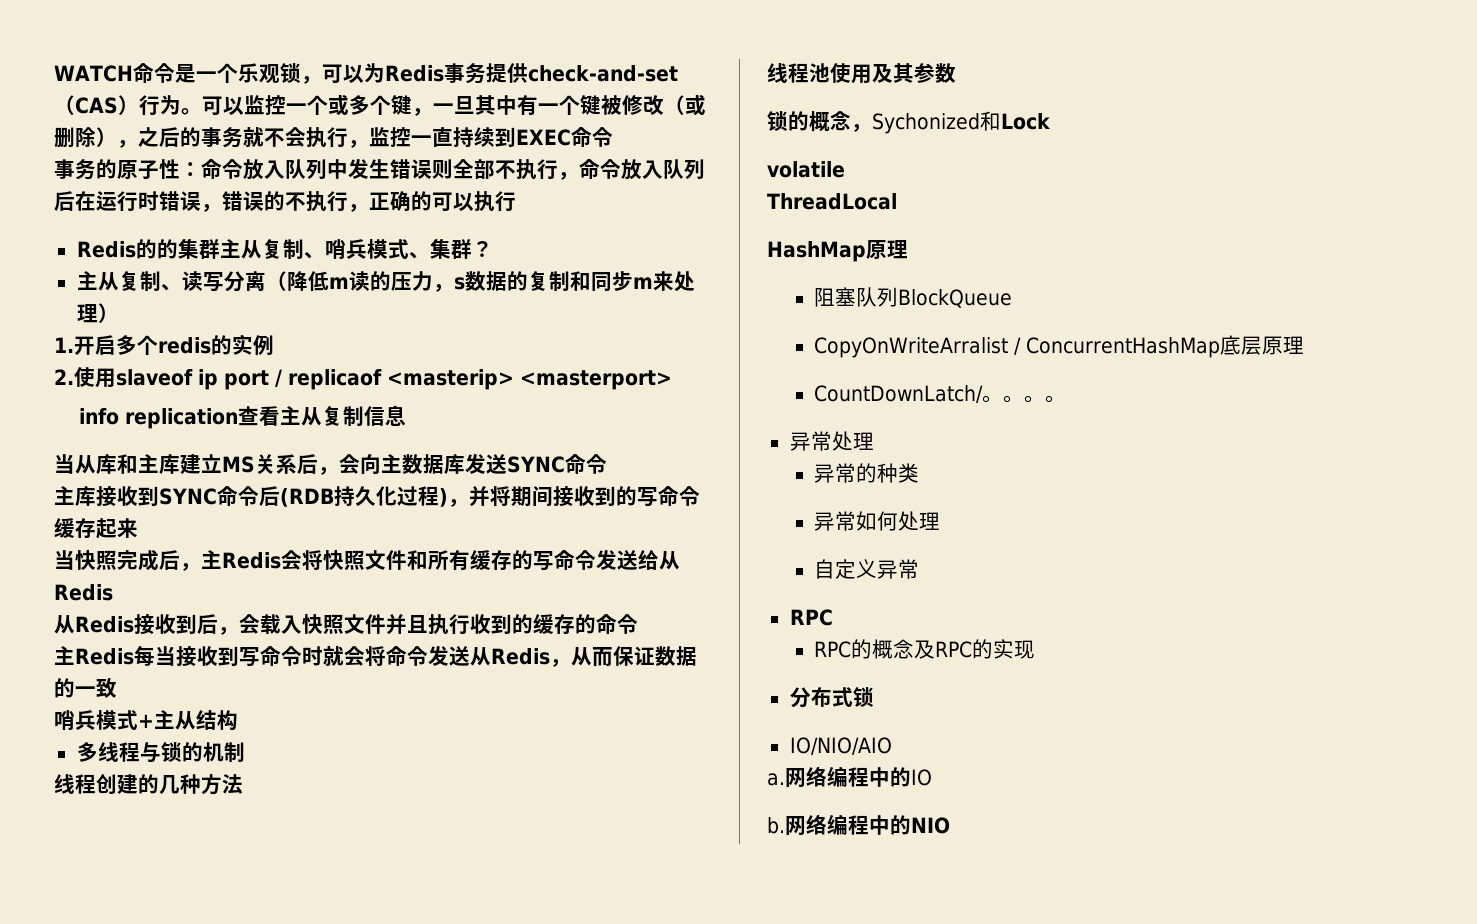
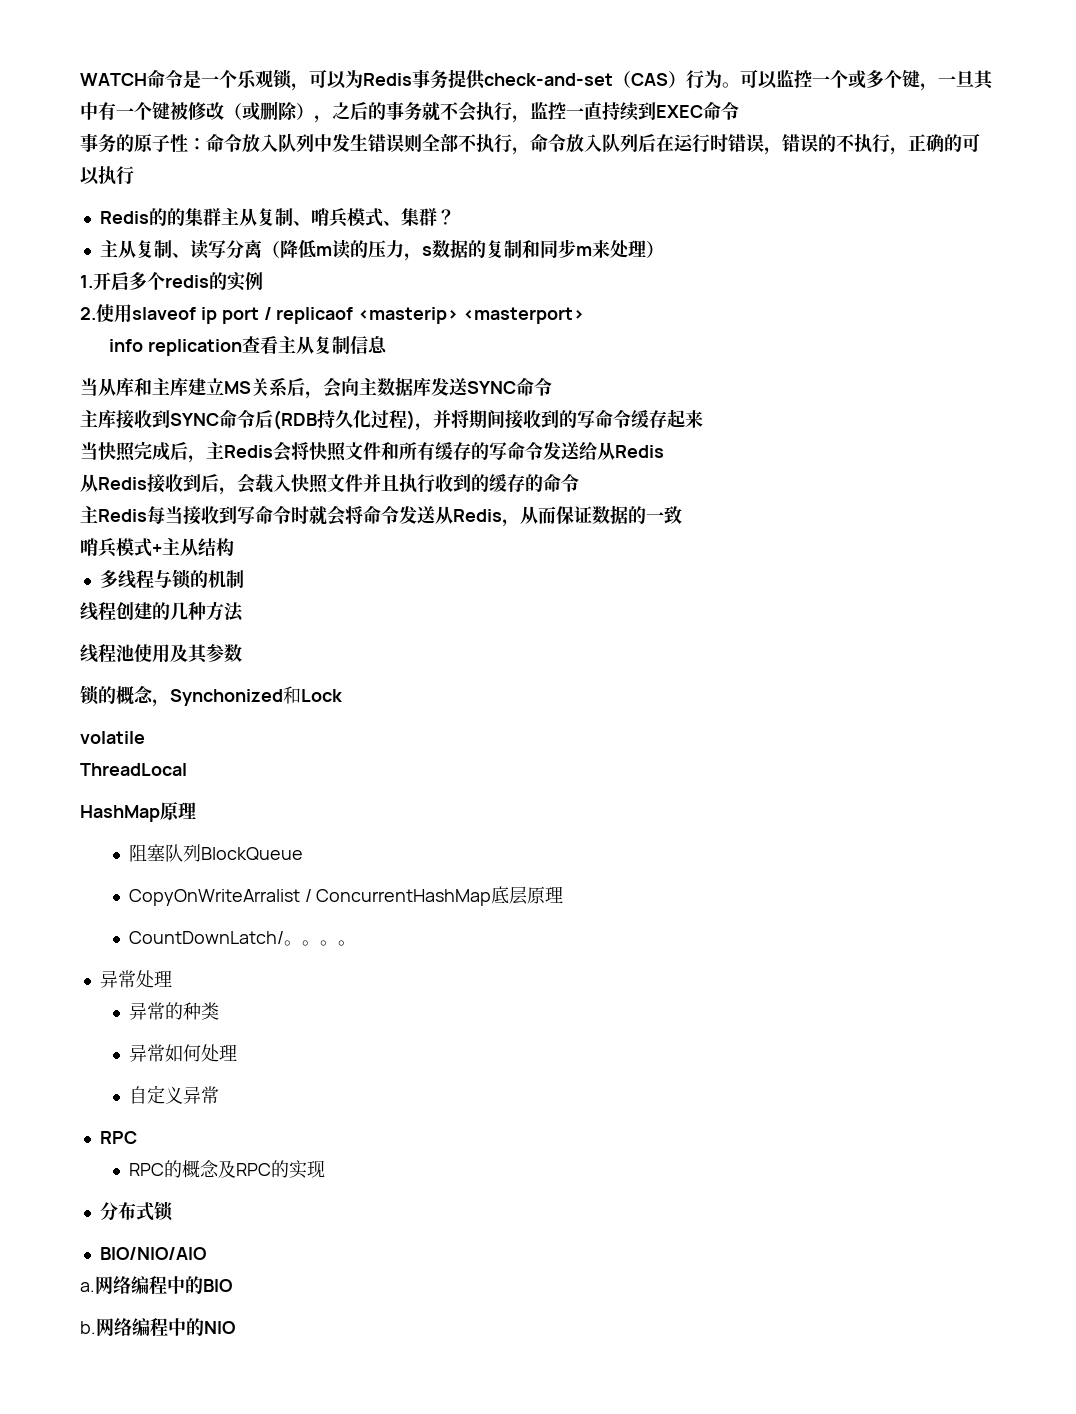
[872,113,980,134] Sychonized -> [170,689,283,706] Synchonized
[789,737,892,755] IO/NIO/AIO -> [99,1247,206,1260] BIO/NIO/AIO
[911,769,932,786] IO -> [203,1279,232,1292] BIO

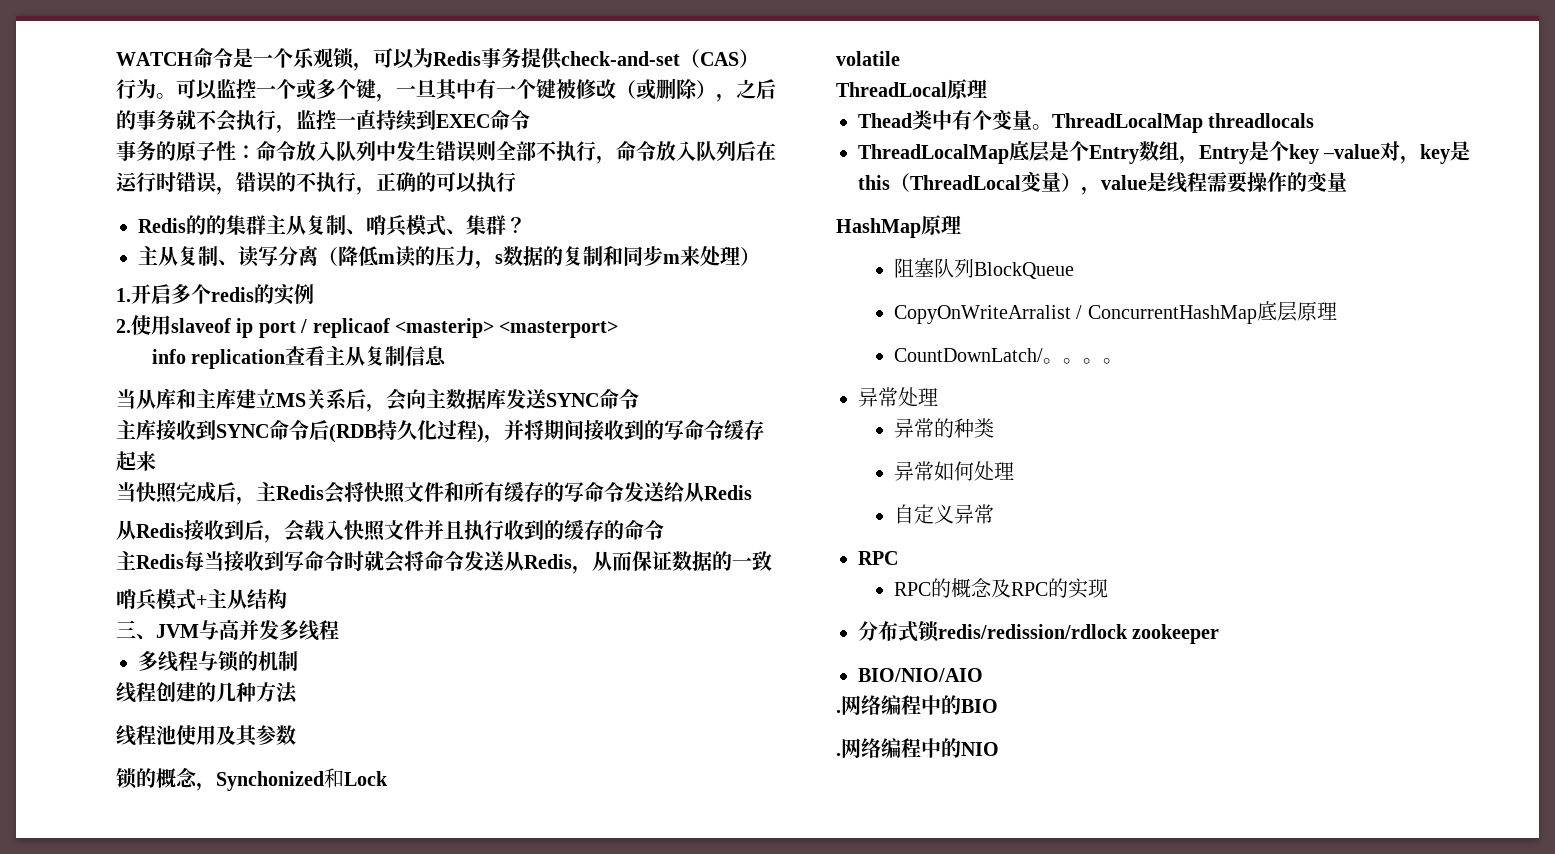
(234, 547) none -> [116,620,339,641] // 三、JVM与高并发多线程
(187, 769) none -> [947,79,987,99] [858,109,1315,133] [858,140,1471,164] [858,171,1347,195] 原理 // Thead类中有个变量。ThreadLocalMap threadlocals // ThreadLocalMap底层是个Entry数组，Entry是个key –value对，key是this（ThreadLocal变量），value是线程需要操作的变量
(173, 1211) none -> [938,624,1220,644] redis/redission/rdlock zookeeper
[80,1282,95,1292] a. -> [836,710,841,713] .
[80,1321,96,1334] b. -> [836,753,841,756] .

